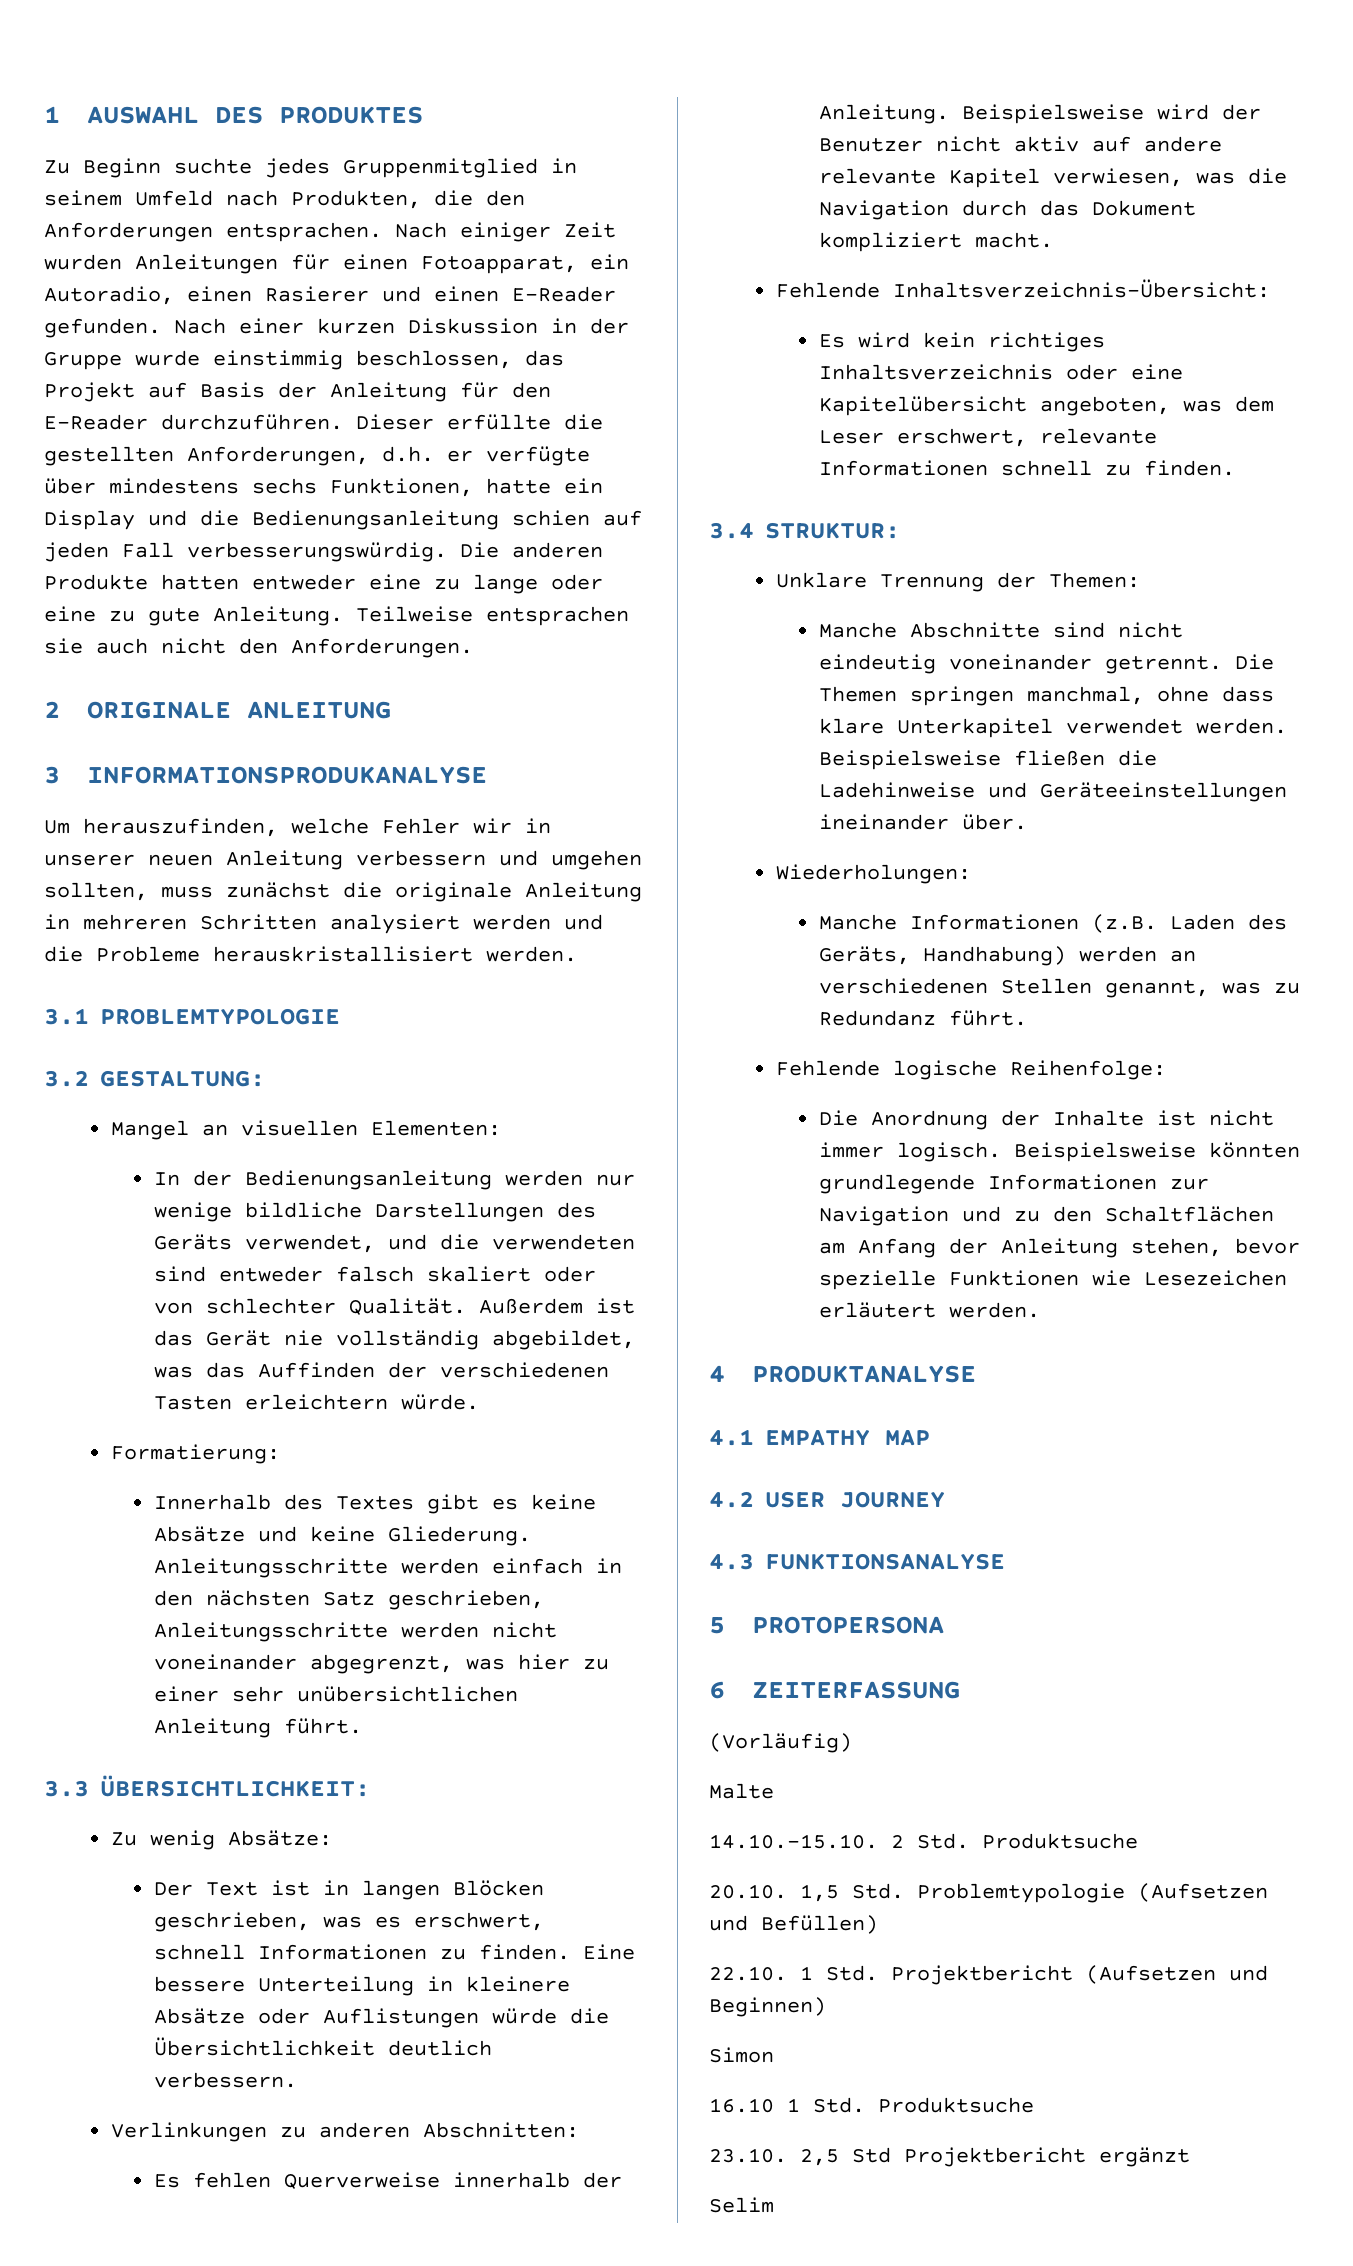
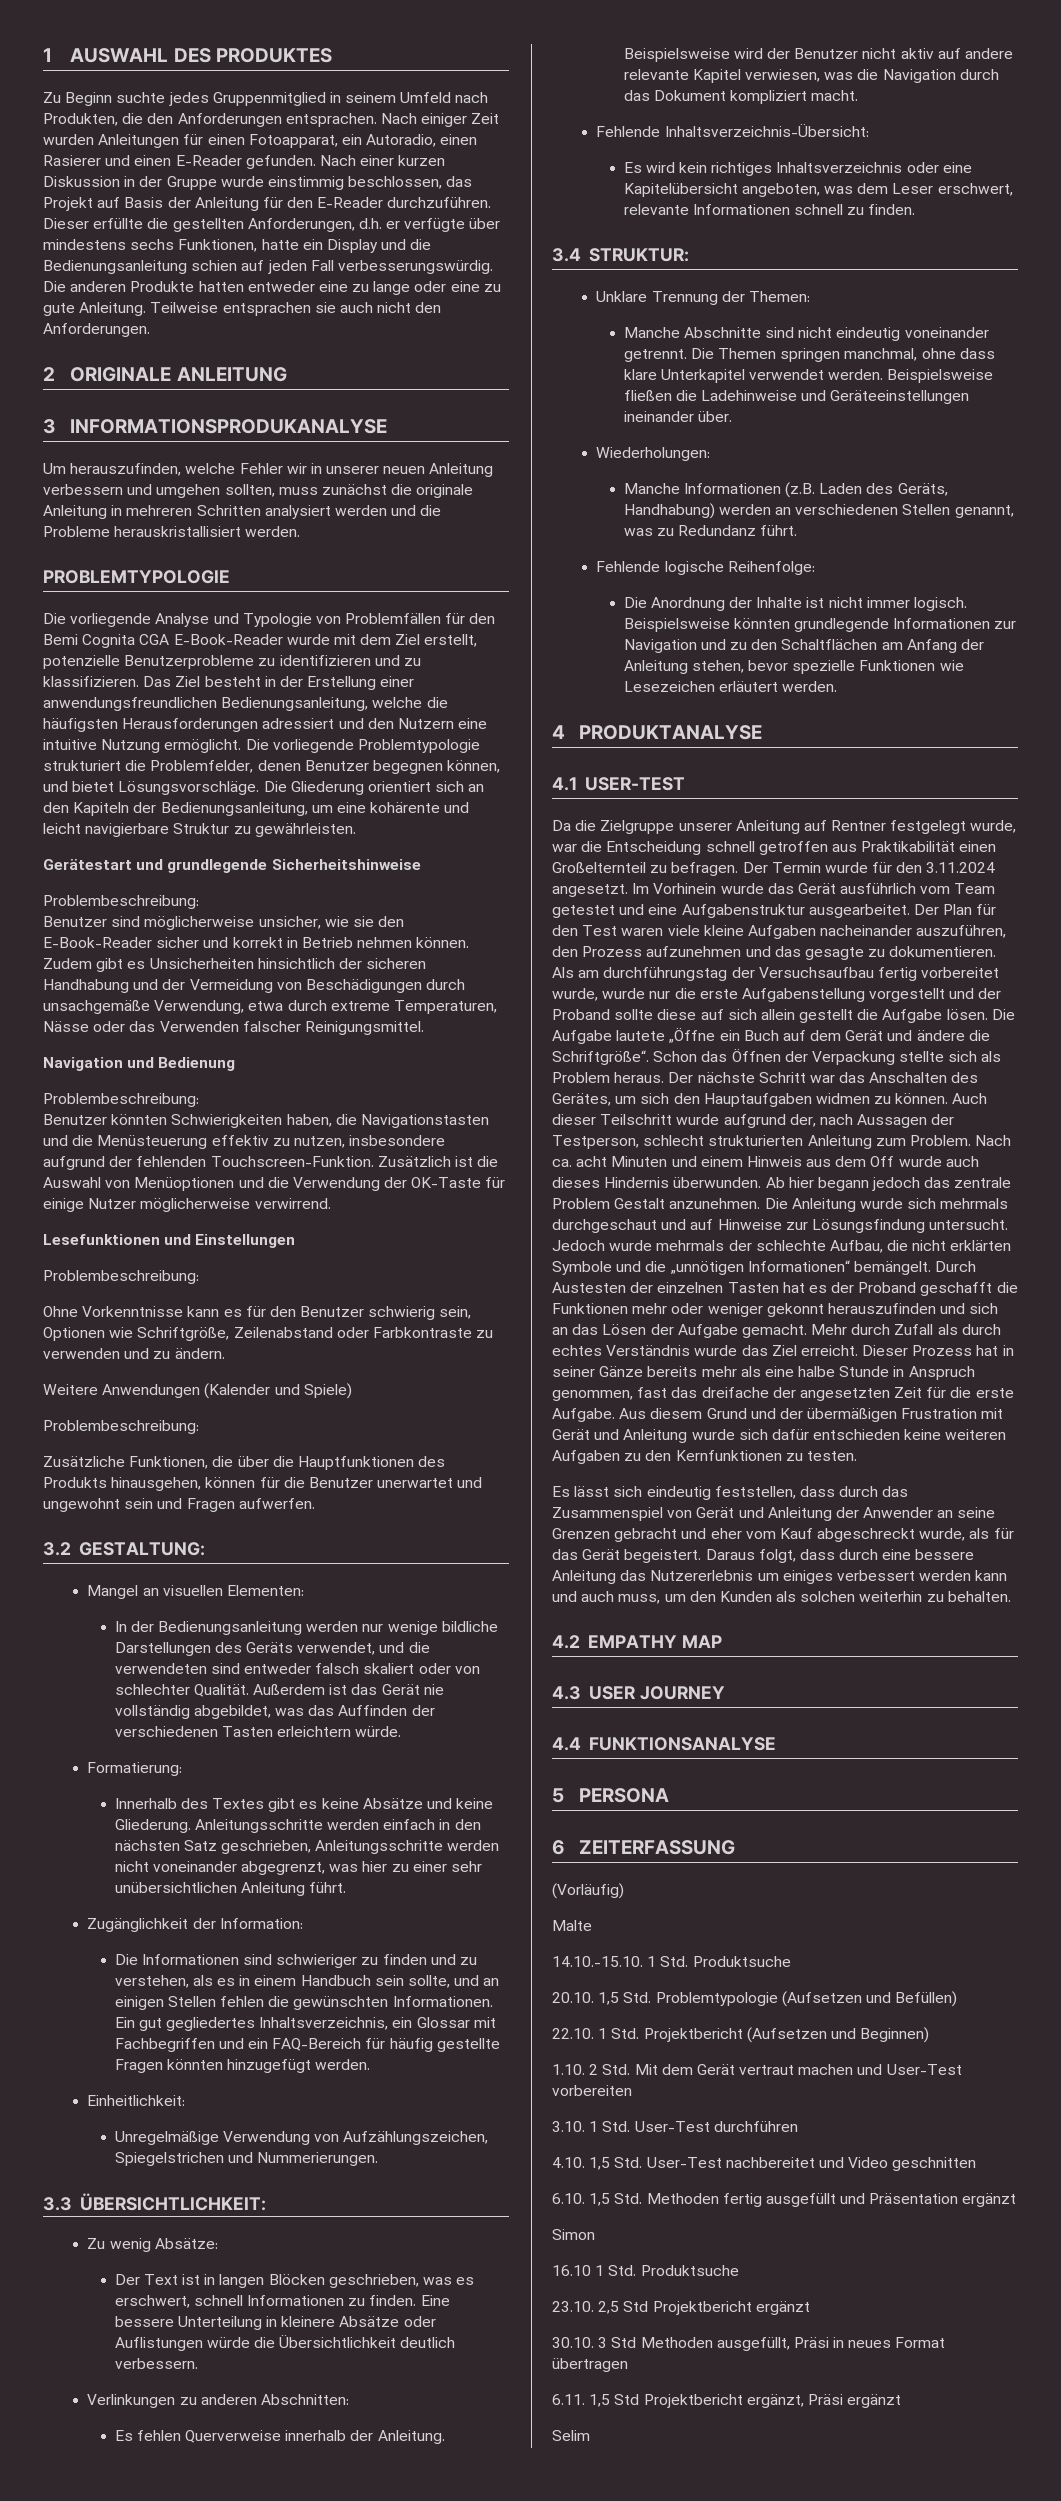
[44,1008,89,1025] 3.1 -> (301, 531) none
(340, 1016) none -> [43,613,496,627] [43,634,478,648] [43,655,421,669] [43,676,415,690] [43,697,448,711] [43,718,488,732] [43,739,480,753] [43,760,501,774] [43,781,485,795] [43,802,470,816] [43,823,356,837] [43,859,421,873] [43,895,199,909] [43,916,405,930] [43,937,470,948] [43,958,427,972] [43,979,466,993] [43,1000,497,1014] [43,1021,424,1035] [43,1057,236,1071] [43,1093,199,1107] [43,1114,489,1128] [43,1135,446,1149] [43,1156,499,1170] [43,1177,506,1191] [43,1198,331,1212] [43,1234,296,1248] [43,1270,199,1284] [43,1306,472,1320] [43,1327,494,1341] [43,1348,225,1359] [43,1383,352,1399] [43,1420,199,1434] [43,1456,446,1470] [43,1477,483,1491] [43,1498,315,1512] // Die vorliegende Analyse und Typologie von Problemfällen für den Bemi Cognita CGA E-Book-Reader wurde mit dem Ziel erstellt, potenzielle Benutzerprobleme zu identifizieren und zu klassifizieren. Das Ziel besteht in der Erstellung einer anwendungsfreundlichen Bedienungsanleitung, welche die häufigsten Herausforderungen adressiert und den Nutzern eine intuitive Nutzung ermöglicht. Die vorliegende Problemtypologie strukturiert die Problemfelder, denen Benutzer begegnen können, und bietet Lösungsvorschläge. Die Gliederung orientiert sich an den Kapiteln der Bedienungsanleitung, um eine kohärente und leicht navigierbare Struktur zu gewährleisten. // Gerätestart und grundlegende Sicherheitshinweise // Problembeschreibung: // Benutzer sind möglicherweise unsicher, wie sie den E-Book-Reader sicher und korrekt in Betrieb nehmen können. Zudem gibt es Unsicherheiten hinsichtlich der sicheren Handhabung und der Vermeidung von Beschädigungen durch unsachgemäße Verwendung, etwa durch extreme Temperaturen, Nässe oder das Verwenden falscher Reinigungsmittel. // Navigation und Bedienung // Problembeschreibung: // Benutzer könnten Schwierigkeiten haben, die Navigationstasten und die Menüsteuerung effektiv zu nutzen, insbesondere aufgrund der fehlenden Touchscreen-Funktion. Zusätzlich ist die Auswahl von Menüoptionen und die Verwendung der OK-Taste für einige Nutzer möglicherweise verwirrend. // Lesefunktionen und Einstellungen // Problembeschreibung: // Ohne Vorkenntnisse kann es für den Benutzer schwierig sein, Optionen wie Schriftgröße, Zeilenabstand oder Farbkontraste zu verwenden und zu ändern. // Weitere Anwendungen (Kalender und Spiele) // Problembeschreibung: // Zusätzliche Funktionen, die über die Hauptfunktionen des Produkts hinausgehen, können für die Benutzer unerwartet und ungewohnt sein und Fragen aufwerfen.
(362, 1726) none -> [87,1918,303,1932] [114,1954,477,1968] [114,1975,500,1988] [114,1996,493,2010] [114,2017,496,2031] [114,2038,500,2052] [114,2059,371,2073] [87,2095,186,2106] [114,2131,489,2145] [114,2152,378,2166] // Zugänglichkeit der Information: // Die Informationen sind schwieriger zu finden und zu verstehen, als es in einem Handbuch sein sollte, und an einigen Stellen fehlen die gewünschten Informationen. Ein gut gegliedertes Inhaltsverzeichnis, ein Glossar mit Fachbegriffen und ein FAQ-Bereich für häufig gestellte Fragen könnten hinzugefügt werden. // Einheitlichkeit: // Unregelmäßige Verwendung von Aufzählungszeichen, Spiegelstrichen und Nummerierungen.
(754, 1437) none -> [584,777,685,791] [552,820,1017,834] [552,841,997,855] [552,862,996,876] [552,883,996,897] [552,904,997,918] [552,925,1007,939] [552,946,997,960] [552,967,1000,981] [552,988,1002,1002] [552,1009,1015,1023] [552,1027,990,1044] [552,1048,1002,1065] [552,1072,979,1083] [552,1093,988,1107] [552,1114,955,1128] [552,1135,1012,1149] [552,1156,979,1167] [552,1177,1012,1191] [552,1198,1009,1212] [552,1219,1009,1233] [552,1240,1012,1253] [552,1260,977,1275] [552,1282,1018,1296] [552,1303,999,1317] [552,1324,1001,1338] [552,1345,1014,1356] [552,1366,975,1380] [552,1387,1014,1401] [552,1408,1004,1422] [552,1429,1007,1443] [552,1450,857,1464] [552,1486,909,1500] [552,1507,996,1521] [552,1528,1014,1542] [552,1549,975,1563] [552,1570,1008,1584] [552,1591,1011,1604] [552,1635,580,1649] USER-TEST // Da die Zielgruppe unserer Anleitung auf Rentner festgelegt wurde, war die Entscheidung schnell getroffen aus Praktikabilität einen Großelternteil zu befragen. Der Termin wurde für den 3.11.2024 angesetzt. Im Vorhinein wurde das Gerät ausführlich vom Team getestet und eine Aufgabenstruktur ausgearbeitet. Der Plan für den Test waren viele kleine Aufgaben nacheinander auszuführen, den Prozess aufzunehmen und das gesagte zu dokumentieren. Als am durchführungstag der Versuchsaufbau fertig vorbereitet wurde, wurde nur die erste Aufgabenstellung vorgestellt und der Proband sollte diese auf sich allein gestellt die Aufgabe lösen. Die Aufgabe lautete „Öffne ein Buch auf dem Gerät und ändere die Schriftgröße“. Schon das Öffnen der Verpackung stellte sich als Problem heraus. Der nächste Schritt war das Anschalten des Gerätes, um sich den Hauptaufgaben widmen zu können. Auch dieser Teilschritt wurde aufgrund der, nach Aussagen der Testperson, schlecht strukturierten Anleitung zum Problem. Nach ca. acht Minuten und einem Hinweis aus dem Off wurde auch dieses Hindernis überwunden. Ab hier begann jedoch das zentrale Problem Gestalt anzunehmen. Die Anleitung wurde sich mehrmals durchgeschaut und auf Hinweise zur Lösungsfindung untersucht. Jedoch wurde mehrmals der schlechte Aufbau, die nicht erklärten Symbole und die „unnötigen Informationen“ bemängelt. Durch Austesten der einzelnen Tasten hat es der Proband geschafft die Funktionen mehr oder weniger gekonnt herauszufinden und sich an das Lösen der Aufgabe gemacht. Mehr durch Zufall als durch echtes Verständnis wurde das Ziel erreicht. Dieser Prozess hat in seiner Gänze bereits mehr als eine halbe Stunde in Anspruch genommen, fast das dreifache der angesetzten Zeit für die erste Aufgabe. Aus diesem Grund und der übermäßigen Frustration mit Gerät und Anleitung wurde sich dafür entschieden keine weiteren Aufgaben zu den Kernfunktionen zu testen. // Es lässt sich eindeutig feststellen, dass durch das Zusammenspiel von Gerät und Anleitung der Anwender an seine Grenzen gebracht und eher vom Kauf abgeschreckt wurde, als für das Gerät begeistert. Daraus folgt, dass durch eine bessere Anleitung das Nutzererlebnis um einiges verbessert werden kann und auch muss, um den Kunden als solchen weiterhin zu behalten. // 4.2
[709,1491,754,1508] 4.2 -> [552,1686,581,1700] 4.3
[709,1553,754,1570] 4.3 -> [552,1737,581,1751] 4.4
[751,1616,944,1634] PROTOPERSONA -> [579,1788,670,1803] PERSONA
[891,1835,904,1848] 2 -> [647,1956,657,1967] 1
(826, 2007) none -> [552,2064,962,2075] [552,2085,632,2096] [552,2121,798,2132] [552,2157,977,2171] [552,2193,1017,2207] // 1.10. 2 Std. Mit dem Gerät vertraut machen und User-Test vorbereiten // 3.10. 1 Std. User-Test durchführen // 4.10. 1,5 Std. User-Test nachbereitet und Video geschnitten // 6.10. 1,5 Std. Methoden fertig ausgefüllt und Präsentation ergänzt
(1190, 2157) none -> [552,2337,946,2351] [552,2358,628,2372] [552,2394,902,2408] // 30.10. 3 Std Methoden ausgefüllt, Präsi in neues Format übertragen // 6.11. 1,5 Std Projektbericht ergänzt, Präsi ergänzt

